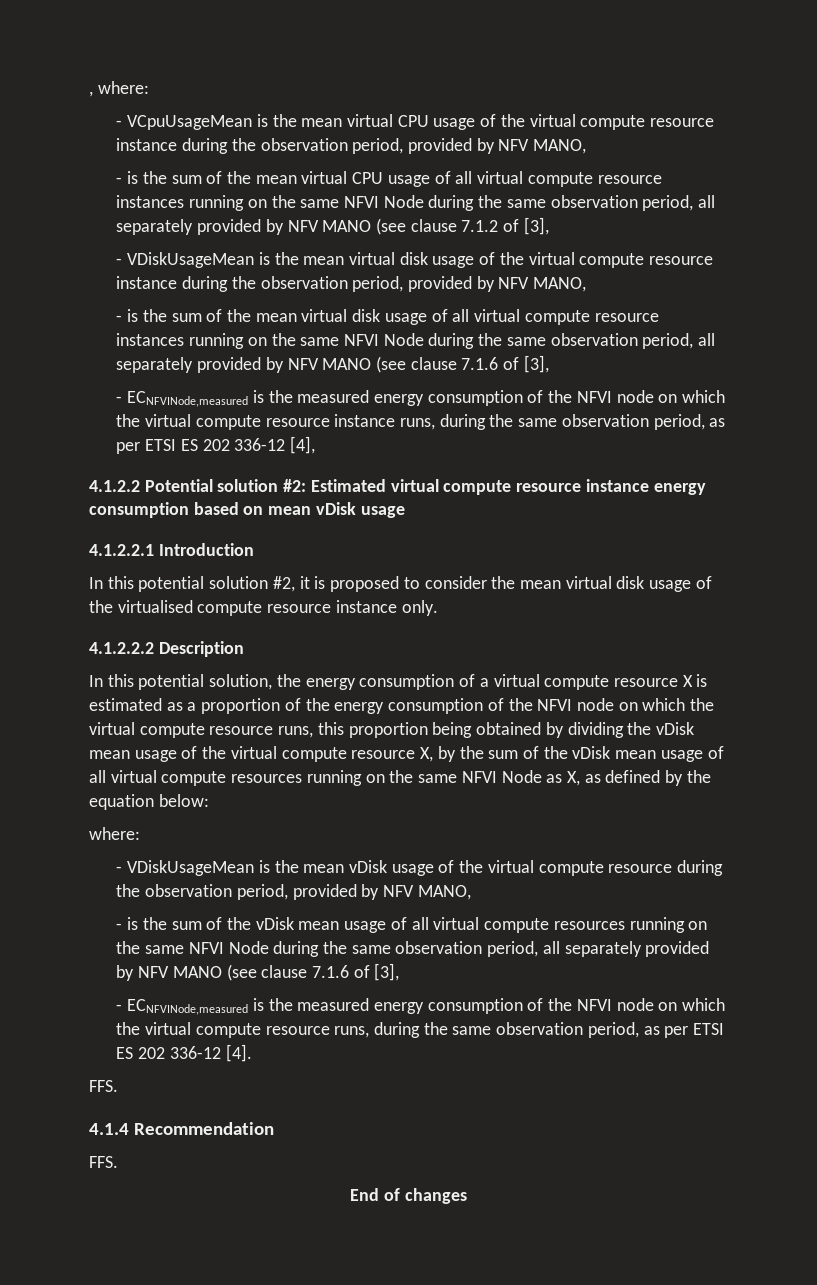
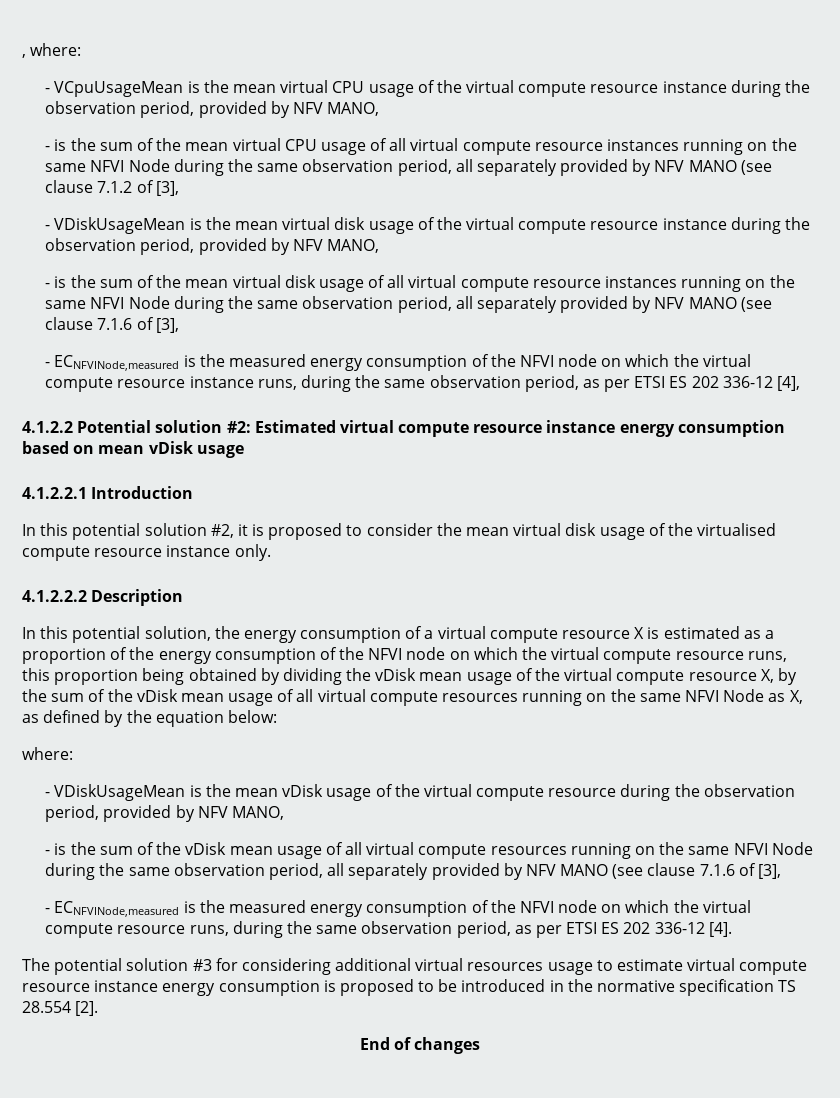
[89,1080,118,1092] [89,1122,275,1135] [89,1156,118,1168] FFS. // 4.1.4 Recommendation // FFS. -> [22,958,808,975] [22,979,797,996] [22,1001,99,1016] The potential solution #3 for considering additional virtual resources usage to estimate virtual compute resource instance energy consumption is proposed to be introduced in the normative specification TS 28.554 [2].

